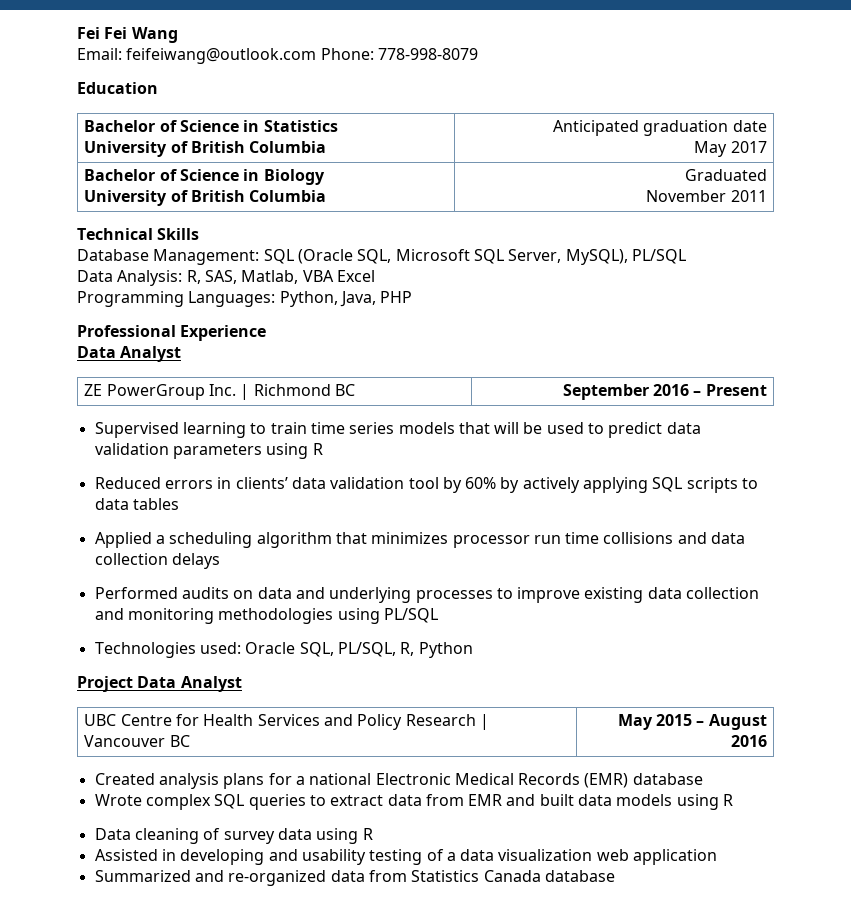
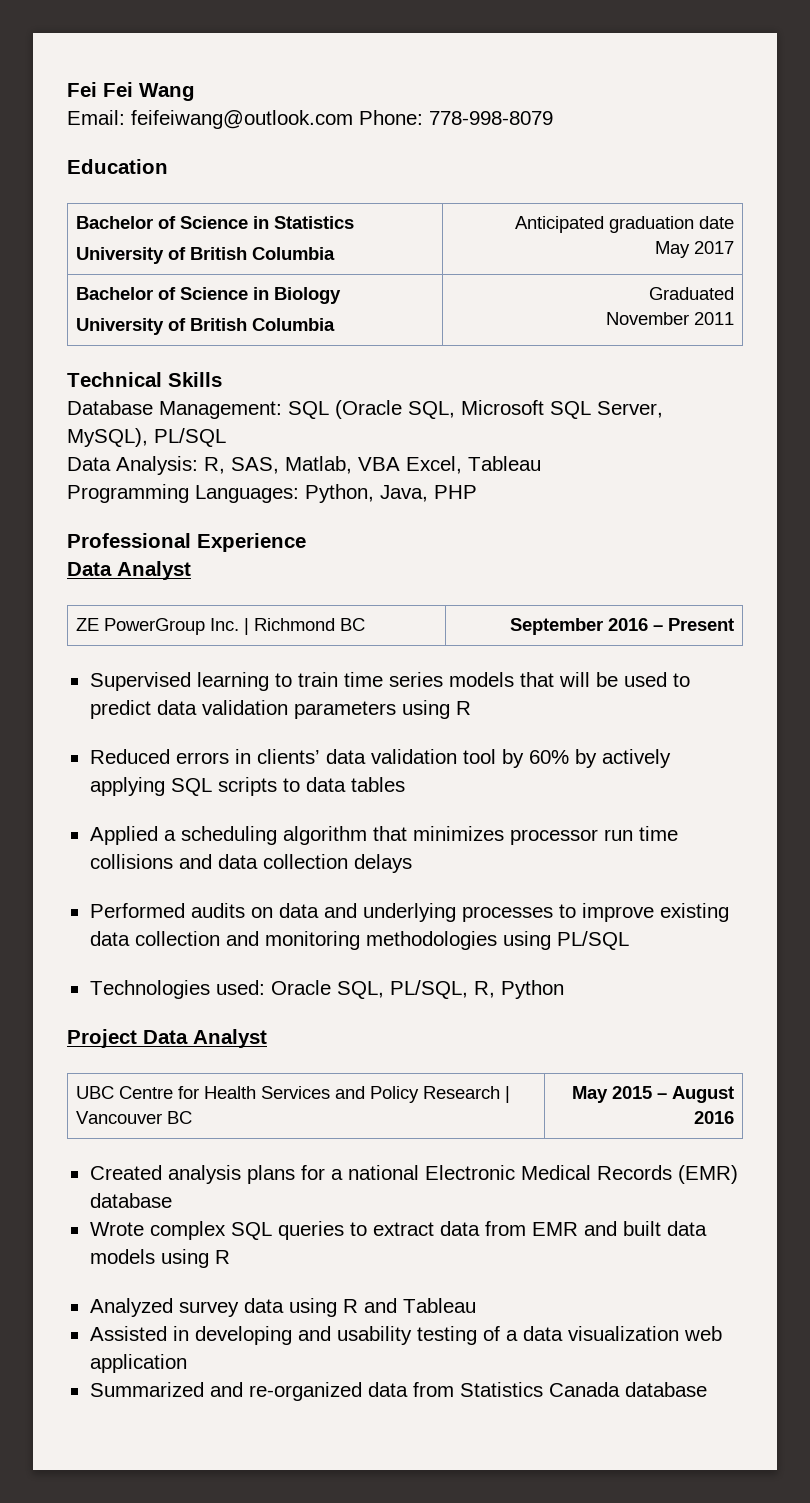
[336,270,375,282] Excel -> [406,456,541,474] Excel, Tableau
[94,828,221,844] Data cleaning of -> [89,1298,173,1317] Analyzed
(373, 834) none -> [363,1298,476,1313] and Tableau

